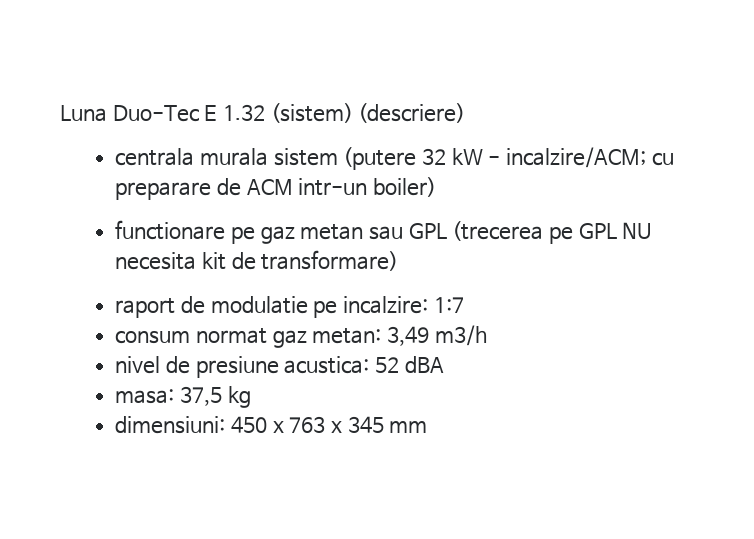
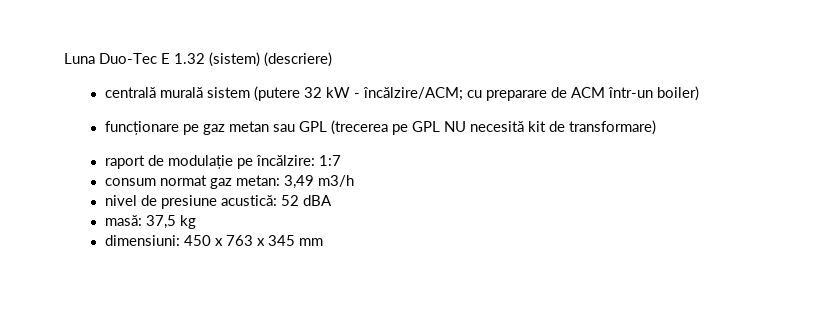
[115,148,268,166] centrala murala -> [104,87,203,98] centrală murală
[505,147,646,168] incalzire/ACM; -> [362,87,463,101] încălzire/ACM;
[298,178,368,196] intr-un -> [607,87,653,98] într-un
[115,220,226,240] functionare -> [104,121,179,135] funcționare
[115,252,197,270] necesita -> [469,121,524,132] necesită
[210,296,428,318] modulatie pe incalzire: -> [167,155,315,169] modulație pe încălzire:
[284,356,370,374] acustica: -> [220,195,277,206] acustică:
[115,389,175,404] masa: -> [104,215,142,226] masă:

